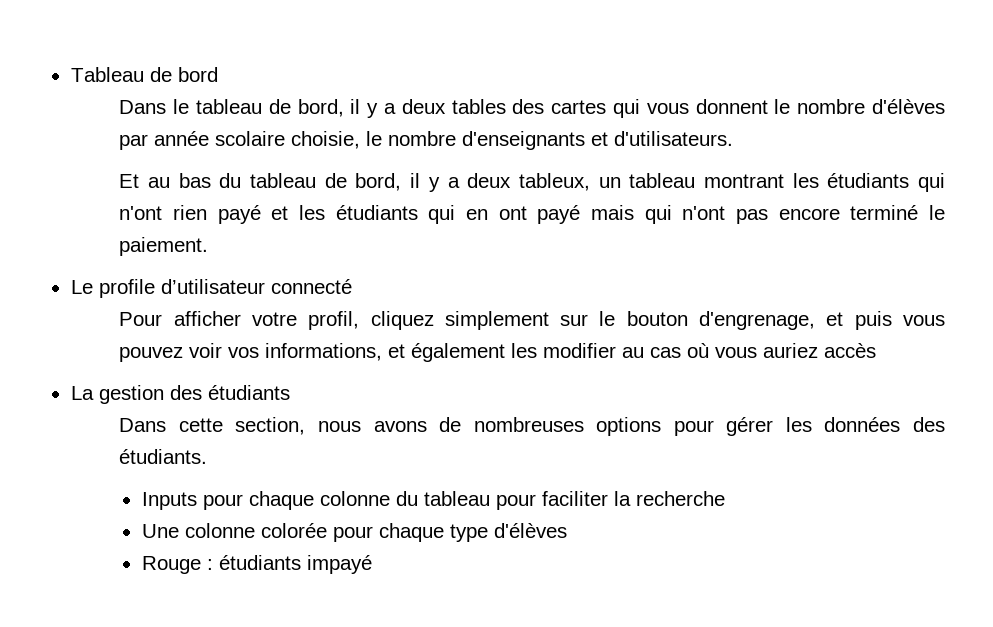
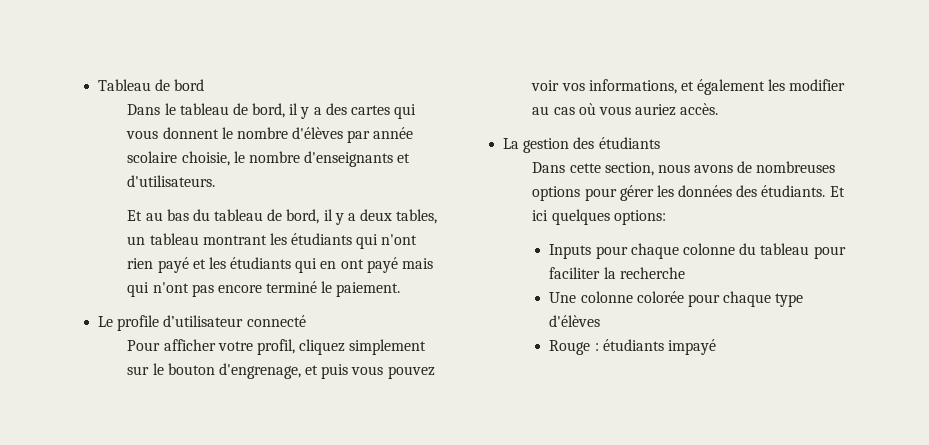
[401,99,506,114] deux tables -> (322, 111) none
[518,173,590,191] tableux, -> [396,209,438,224] tables,
[824,343,877,358] accès -> [680,103,719,115] accès.
(208, 456) none -> [829,186,845,197] [532,209,666,225] Et ici quelques options:

